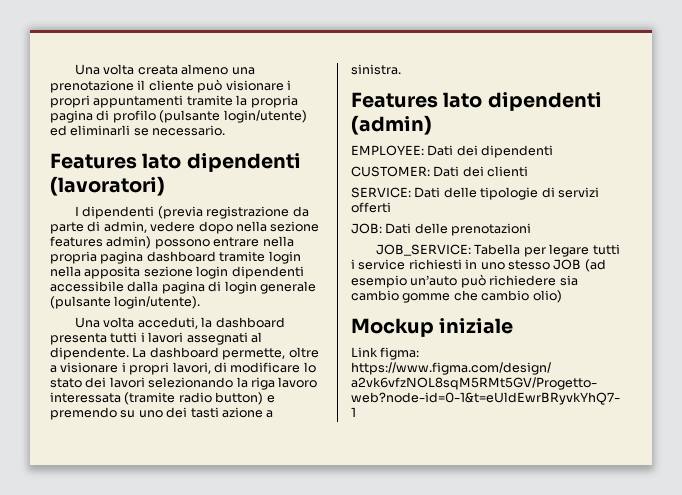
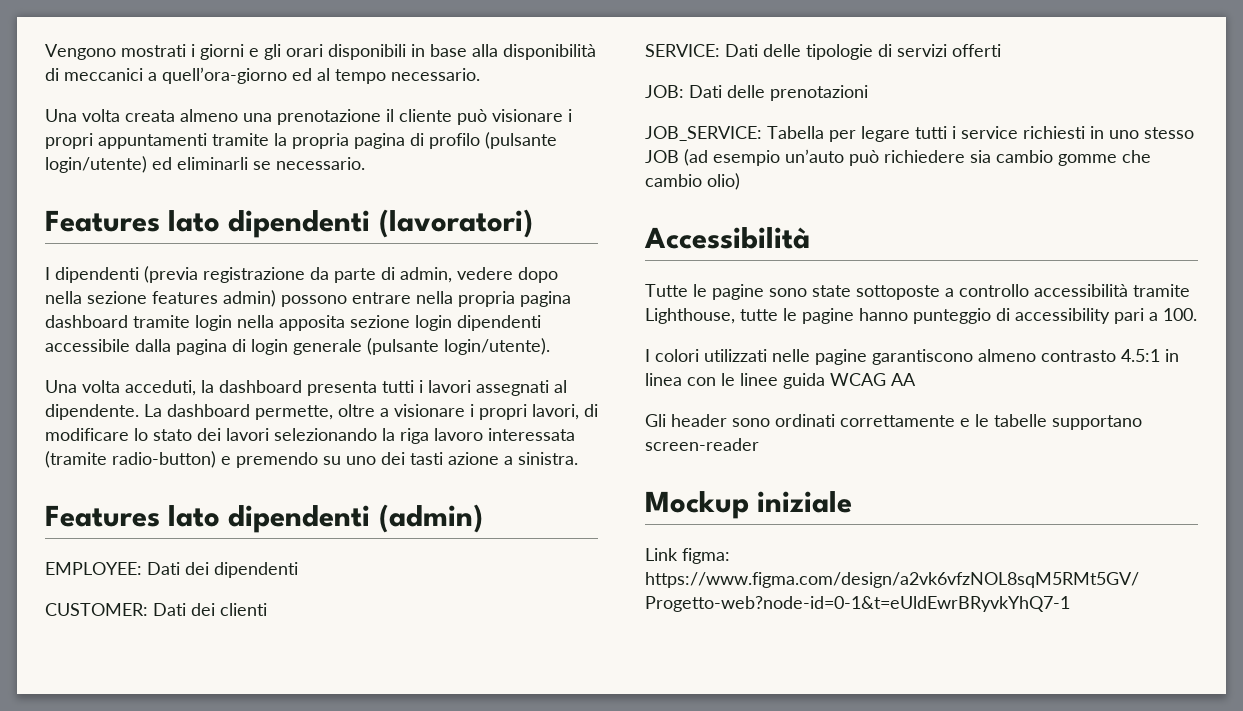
(75, 69) none -> [45,44,596,60] [45,67,480,84] Vengono mostrati i giorni e gli orari disponibili in base alla disponibilità di meccanici a quell’ora-giorno ed al tempo necessario. //
[178,392,264,405] radio button) -> [112,451,216,468] radio-button)
(562, 296) none -> [644,227,810,249] [645,284,1190,300] [645,308,1197,324] [645,349,1179,365] [645,373,916,389] [645,414,1142,430] [645,438,759,451] // Accessibilità // Tutte le pagine sono state sottoposte a controllo accessibilità tramite Lighthouse, tutte le pagine hanno punteggio di accessibility pari a 100. // I colori utilizzati nelle pagine garantiscono almeno contrasto 4.5:1 in linea con le linee guida WCAG AA // Gli header sono ordinati correttamente e le tabelle supportano screen-reader

